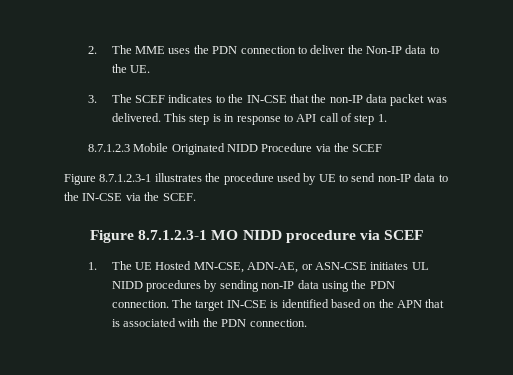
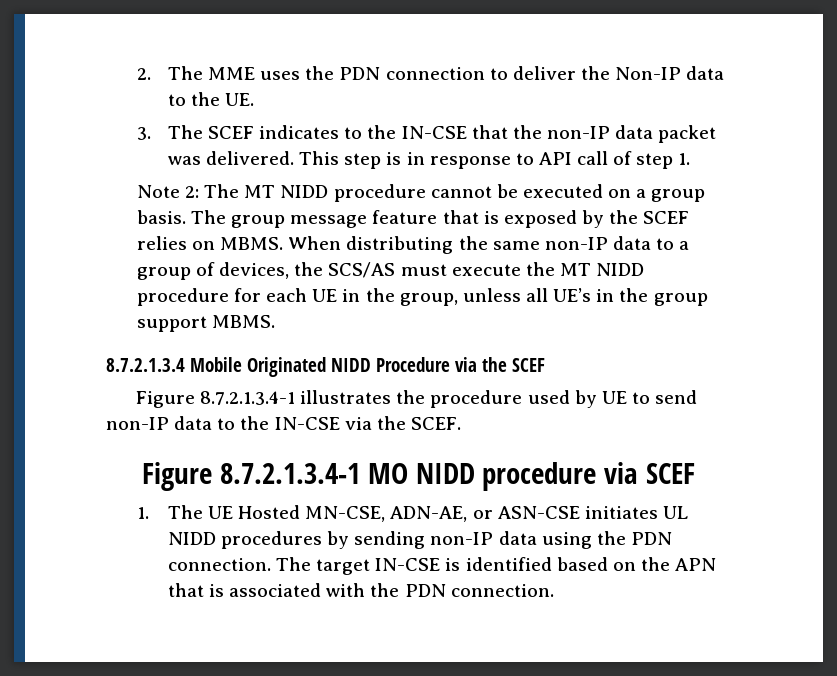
[87,144,130,152] 8.7.1.2.3 -> [136,184,706,202] [136,210,690,228] [136,236,690,254] [136,262,645,280] [136,288,708,306] [136,315,276,332] [106,358,185,372] Note 2: The MT NIDD procedure cannot be executed on a group basis. The group message feature that is exposed by the SCEF relies on MBMS. When distributing the same non-IP data to a group of devices, the SCS/AS must execute the MT NIDD procedure for each UE in the group, unless all UE’s in the group support MBMS. // 8.7.2.1.3.4
[99,174,152,182] 8.7.1.2.3-1 -> [200,391,296,405] 8.7.2.1.3.4-1
[138,230,208,240] 8.7.1.2.3-1 -> [219,463,360,484] 8.7.2.1.3.4-1

